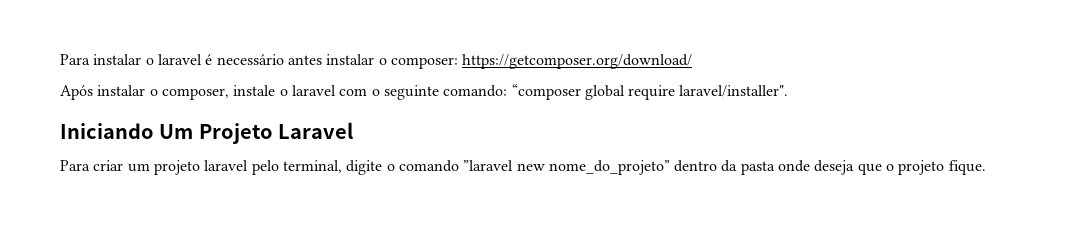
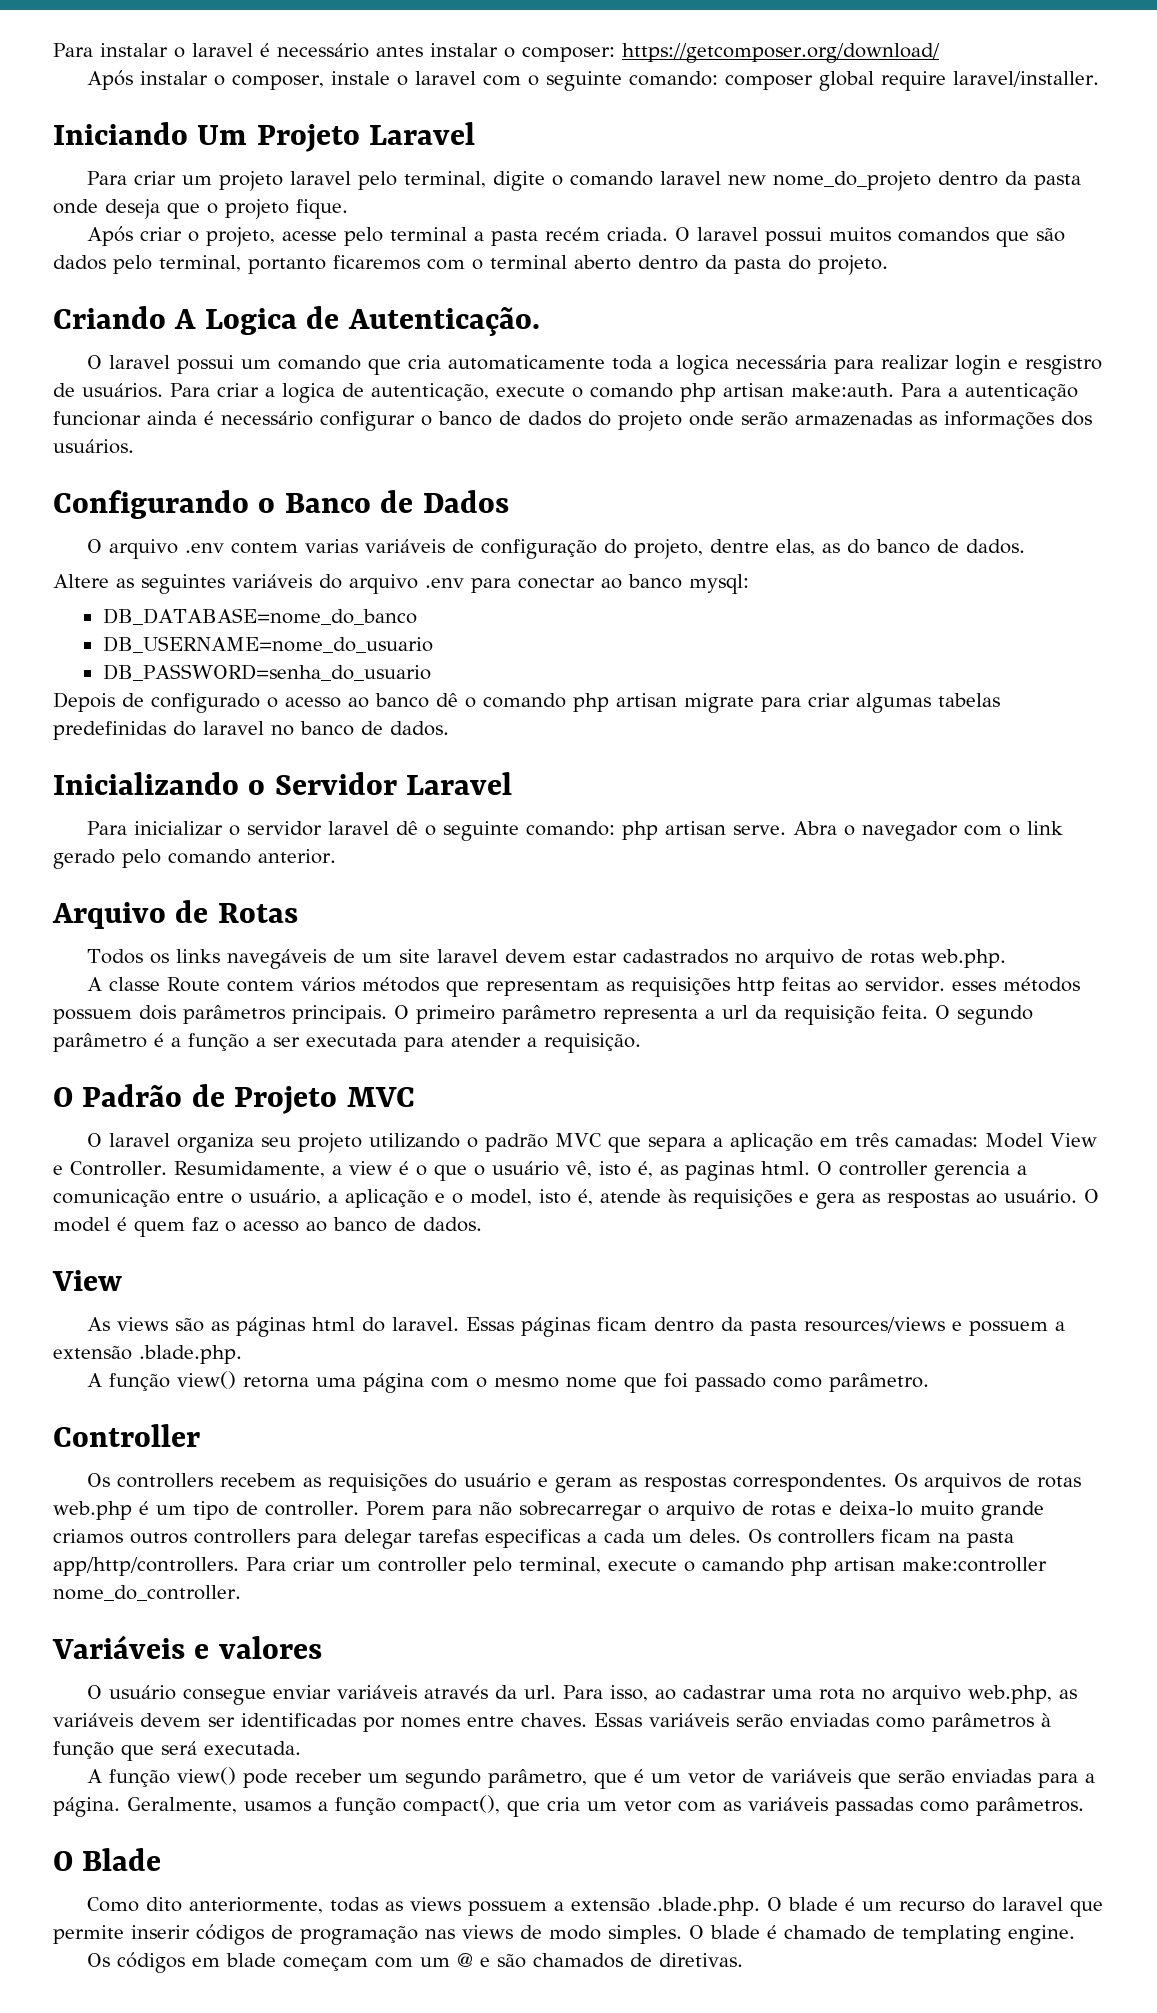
[511,84,581,100] “composer -> [725,75,814,90] composer
[679,85,789,97] laravel/installer". -> [953,71,1100,87] laravel/installer.
[463,160,670,175] ”laravel new nome_do_projeto” -> [660,171,932,191] laravel new nome_do_projeto
(986, 167) none -> [87,226,1066,247] [53,255,888,275] [53,306,540,336] [87,355,1103,375] [53,383,1078,403] [53,411,1092,431] [53,439,134,454] [53,490,509,519] [87,539,1026,559] [53,574,749,594] [102,608,417,625] [102,636,433,653] [102,664,431,681] [53,692,1000,713] [53,721,449,740] [53,772,513,795] [87,821,1064,841] [53,849,336,869] [52,900,298,929] [87,949,1007,969] [87,977,1081,997] [53,1004,1033,1025] [53,1032,641,1053] [53,1084,415,1114] [87,1133,1098,1153] [53,1161,1027,1181] [53,1189,1099,1209] [53,1217,482,1237] [52,1270,122,1291] [87,1317,1066,1337] [53,1345,242,1364] [87,1371,930,1393] [53,1424,200,1447] [87,1473,1082,1493] [53,1501,1044,1521] [53,1529,1014,1549] [53,1557,1047,1576] [53,1585,241,1601] [52,1635,322,1659] [87,1685,1078,1705] [53,1712,1051,1732] [53,1741,301,1761] [87,1767,1096,1789] [53,1795,1084,1817] [53,1848,162,1871] [87,1897,1104,1917] [53,1924,1075,1945] [87,1952,744,1973] // Após criar o projeto, acesse pelo terminal a pasta recém criada. O laravel possui muitos comandos que são dados pelo terminal, portanto ficaremos com o terminal aberto dentro da pasta do projeto. // Criando A Logica de Autenticação. // O laravel possui um comando que cria automaticamente toda a logica necessária para realizar login e resgistro de usuários. Para criar a logica de autenticação, execute o comando php artisan make:auth. Para a autenticação funcionar ainda é necessário configurar o banco de dados do projeto onde serão armazenadas as informações dos usuários. // Configurando o Banco de Dados // O arquivo .env contem varias variáveis de configuração do projeto, dentre elas, as do banco de dados. // Altere as seguintes variáveis do arquivo .env para conectar ao banco mysql: // DB_DATABASE=nome_do_banco // DB_USERNAME=nome_do_usuario // DB_PASSWORD=senha_do_usuario // Depois de configurado o acesso ao banco dê o comando php artisan migrate para criar algumas tabelas predefinidas do laravel no banco de dados. // Inicializando o Servidor Laravel // Para inicializar o servidor laravel dê o seguinte comando: php artisan serve. Abra o navegador com o link gerado pelo comando anterior. // Arquivo de Rotas // Todos os links navegáveis de um site laravel devem estar cadastrados no arquivo de rotas web.php. // A classe Route contem vários métodos que representam as requisições http feitas ao servidor. esses métodos possuem dois parâmetros principais. O primeiro parâmetro representa a url da requisição feita. O segundo parâmetro é a função a ser executada para atender a requisição. // O Padrão de Projeto MVC // O laravel organiza seu projeto utilizando o padrão MVC que separa a aplicação em três camadas: Model View e Controller. Resumidamente, a view é o que o usuário vê, isto é, as paginas html. O controller gerencia a comunicação entre o usuário, a aplicação e o model, isto é, atende às requisições e gera as respostas ao usuário. O model é quem faz o acesso ao banco de dados. // View // As views são as páginas html do laravel. Essas páginas ficam dentro da pasta resources/views e possuem a extensão .blade.php. // A função view() retorna uma página com o mesmo nome que foi passado como parâmetro. // Controller // Os controllers recebem as requisições do usuário e geram as respostas correspondentes. Os arquivos de rotas web.php é um tipo de controller. Porem para não sobrecarregar o arquivo de rotas e deixa-lo muito grande criamos outros controllers para delegar tarefas especificas a cada um deles. Os controllers ficam na pasta app/http/controllers. Para criar um controller pelo terminal, execute o camando php artisan make:controller nome_do_controller. // Variáveis e valores // O usuário consegue enviar variáveis através da url. Para isso, ao cadastrar uma rota no arquivo web.php, as variáveis devem ser identificadas por nomes entre chaves. Essas variáveis serão enviadas como parâmetros à função que será executada. // A função view() pode receber um segundo parâmetro, que é um vetor de variáveis que serão enviadas para a página. Geralmente, usamos a função compact(), que cria um vetor com as variáveis passadas como parâmetros. // O Blade // Como dito anteriormente, todas as views possuem a extensão .blade.php. O blade é um recurso do laravel que permite inserir códigos de programação nas views de modo simples. O blade é chamado de templating engine. // Os códigos em blade começam com um @ e são chamados de diretivas.

